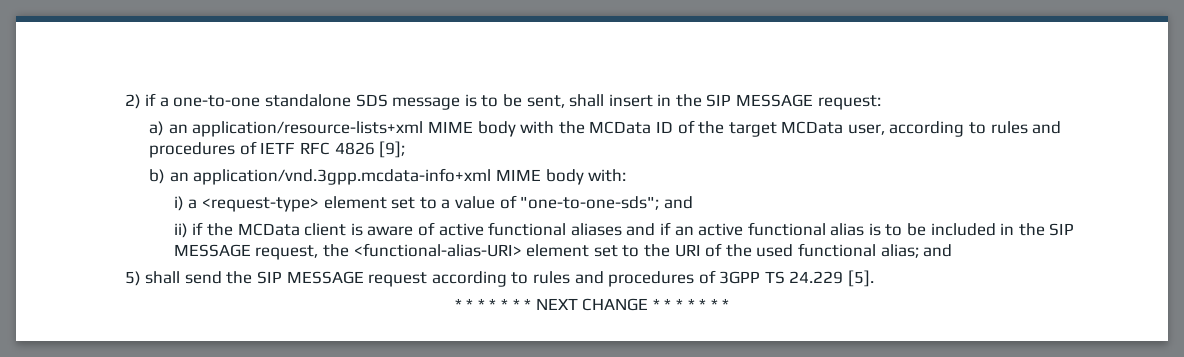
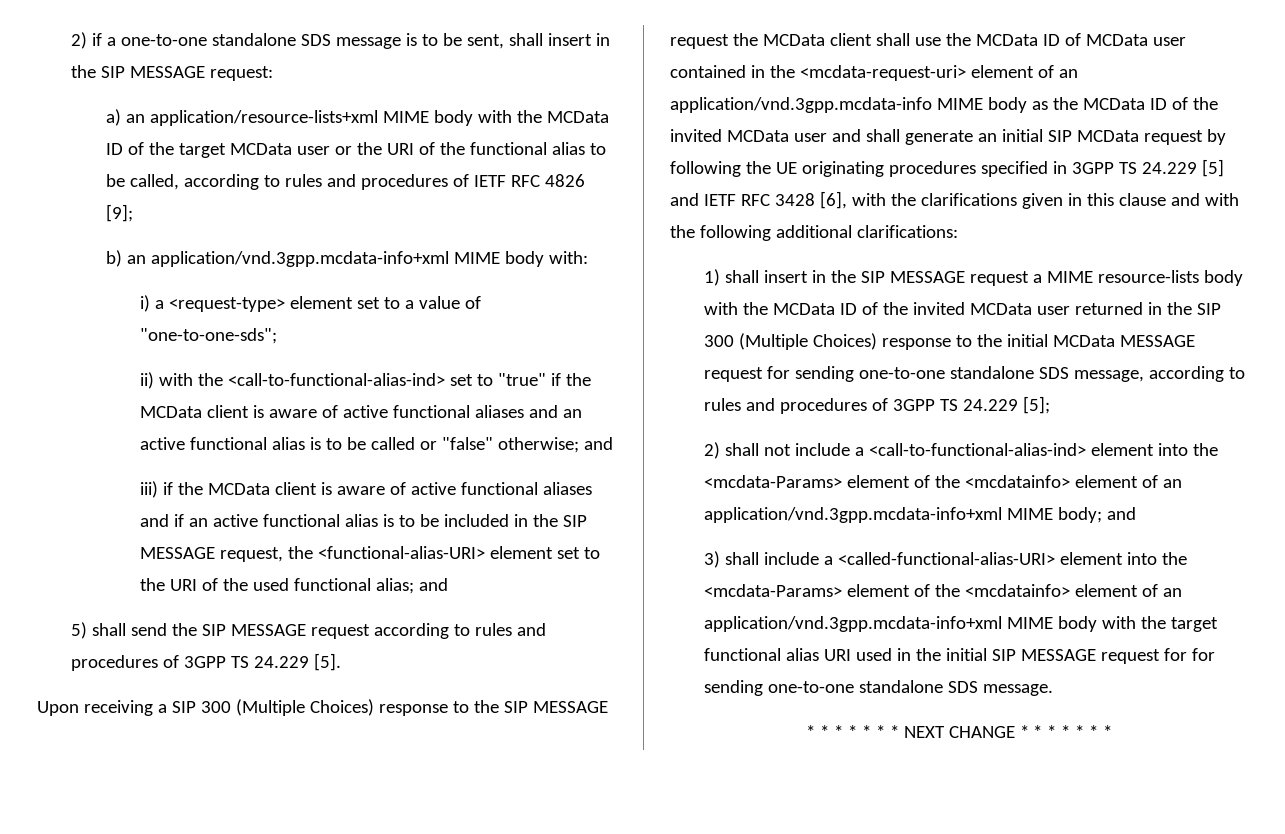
[847,124,885,135] user, -> [296,142,606,155] [105,174,179,190] user or the URI of the functional alias to be called,
[663,196,693,209] [173,223,188,238] and // ii) -> [140,372,592,389] [140,405,583,418] [140,437,614,453] [140,481,159,498] // ii) with the <call-to-functional-alias-ind> set to "true" if the MCData client is aware of active functional aliases and an active functional alias is to be called or "false" otherwise; and // iii)
(875, 278) none -> [37,699,608,716] [670,33,1186,49] [670,65,1078,81] [670,97,1218,113] [670,129,1226,145] [670,159,1224,177] [670,191,1239,209] [670,225,958,241] [704,269,1244,286] [704,302,1222,315] [704,333,1196,350] [704,366,1246,382] [704,396,1051,414] [704,442,1219,459] [704,475,1183,488] [704,507,1137,523] [704,551,1188,568] [704,584,1183,597] [704,616,1219,632] [704,648,1216,664] [704,680,1054,696] // Upon receiving a SIP 300 (Multiple Choices) response to the SIP MESSAGE request the MCData client shall use the MCData ID of MCData user contained in the <mcdata-request-uri> element of an application/vnd.3gpp.mcdata-info MIME body as the MCData ID of the invited MCData user and shall generate an initial SIP MCData request by following the UE originating procedures specified in 3GPP TS 24.229 [5] and IETF RFC 3428 [6], with the clarifications given in this clause and with the following additional clarifications: // 1) shall insert in the SIP MESSAGE request a MIME resource-lists body with the MCData ID of the invited MCData user returned in the SIP 300 (Multiple Choices) response to the initial MCData MESSAGE request for sending one-to-one standalone SDS message, according to rules and procedures of 3GPP TS 24.229 [5]; // 2) shall not include a <call-to-functional-alias-ind> element into the <mcdata-Params> element of the <mcdatainfo> element of an application/vnd.3gpp.mcdata-info+xml MIME body; and // 3) shall include a <called-functional-alias-URI> element into the <mcdata-Params> element of the <mcdatainfo> element of an application/vnd.3gpp.mcdata-info+xml MIME body with the target functional alias URI used in the initial SIP MESSAGE request for for sending one-to-one standalone SDS message.

